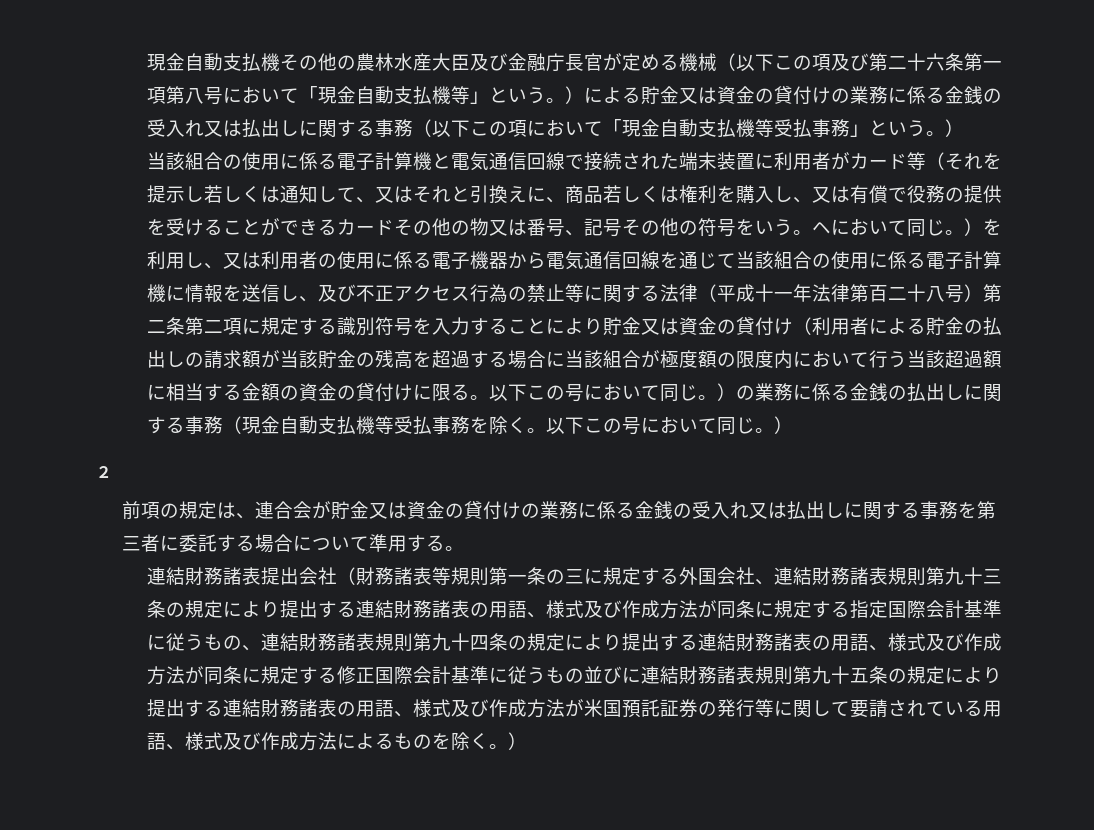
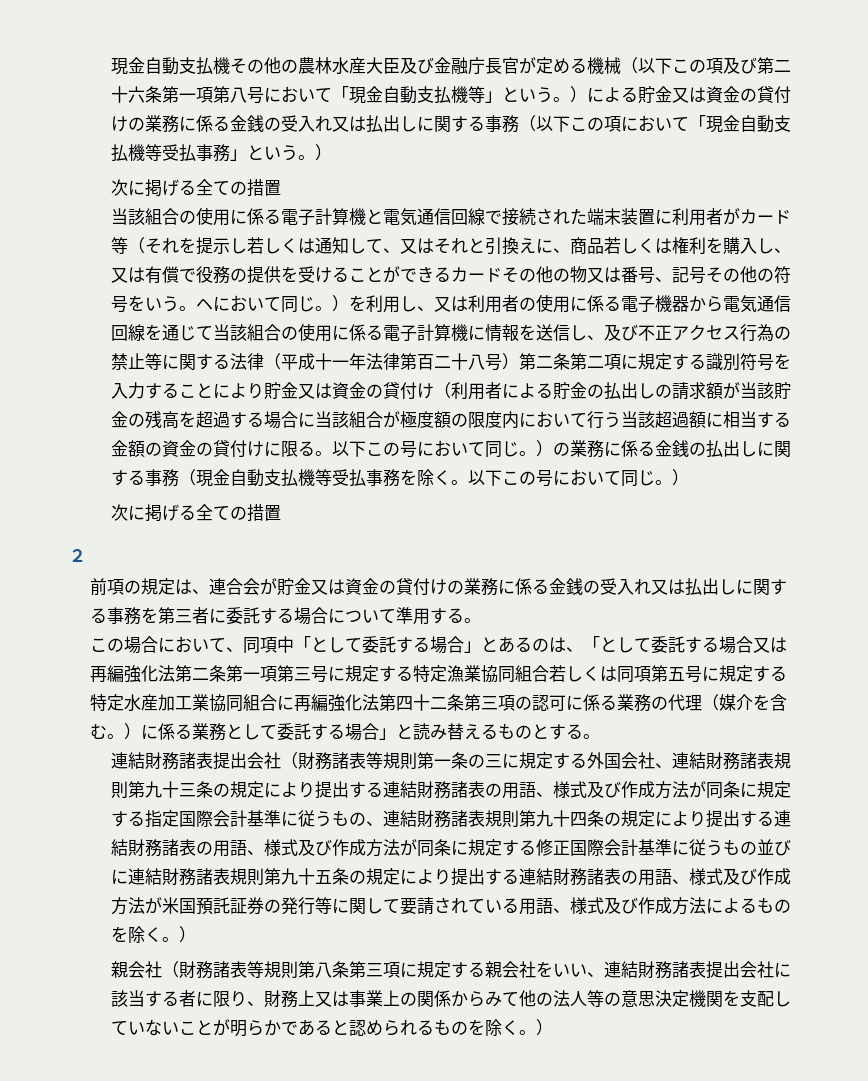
(965, 128) none -> [111,179,282,197] // 次に掲げる全ての措置
(794, 425) none -> [111,504,282,522] // 次に掲げる全ての措置
(464, 548) none -> [90,636,788,654] [90,665,788,683] [90,694,788,712] [90,723,601,741] // この場合において、同項中「として委託する場合」とあるのは、「として委託する場合又は再編強化法第二条第一項第三号に規定する特定漁業協同組合若しくは同項第五号に規定する特定水産加工業協同組合に再編強化法第四十二条第三項の認可に係る業務の代理（媒介を含む。）に係る業務として委託する場合」と読み替えるものとする。
(528, 741) none -> [111,961,792,979] [111,990,792,1008] [111,1019,554,1037] // 親会社（財務諸表等規則第八条第三項に規定する親会社をいい、連結財務諸表提出会社に該当する者に限り、財務上又は事業上の関係からみて他の法人等の意思決定機関を支配していないことが明らかであると認められるものを除く。）

